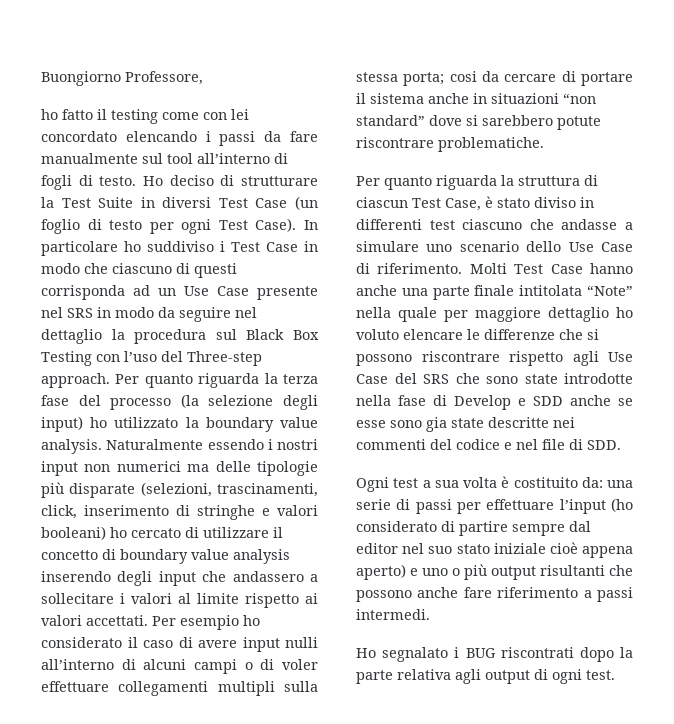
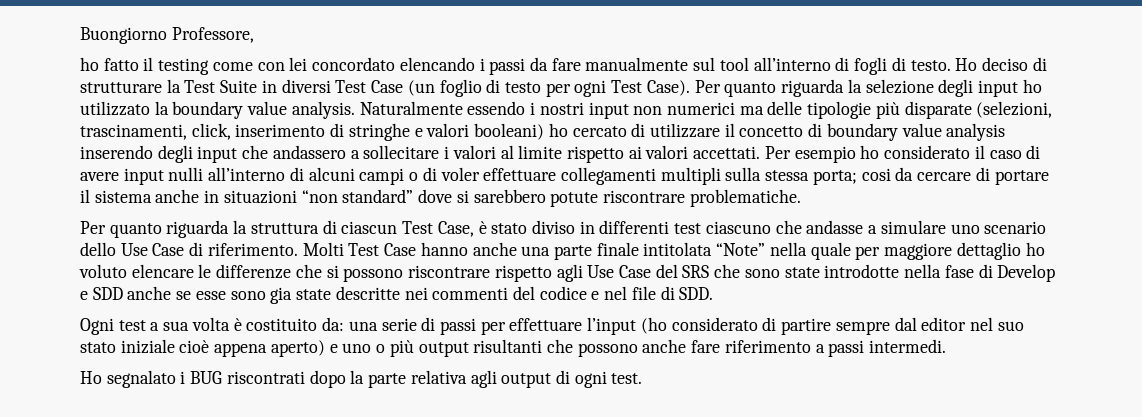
[304,220,319,230] [41,241,318,256] [41,263,237,278] [41,285,318,300] [41,307,257,322] [41,329,319,344] [41,351,262,366] [41,373,318,388] [41,394,199,410] In particolare ho suddiviso i Test Case in modo che ciascuno di questi corrisponda ad un Use Case presente nel SRS in modo da seguire nel dettaglio la procedura sul Black Box Testing con l’uso del Three-step approach. Per quanto riguarda la terza fase del processo (la -> [694,79,862,97] Per quanto riguarda la
[41,416,83,432] input) -> [977,80,1018,97] input

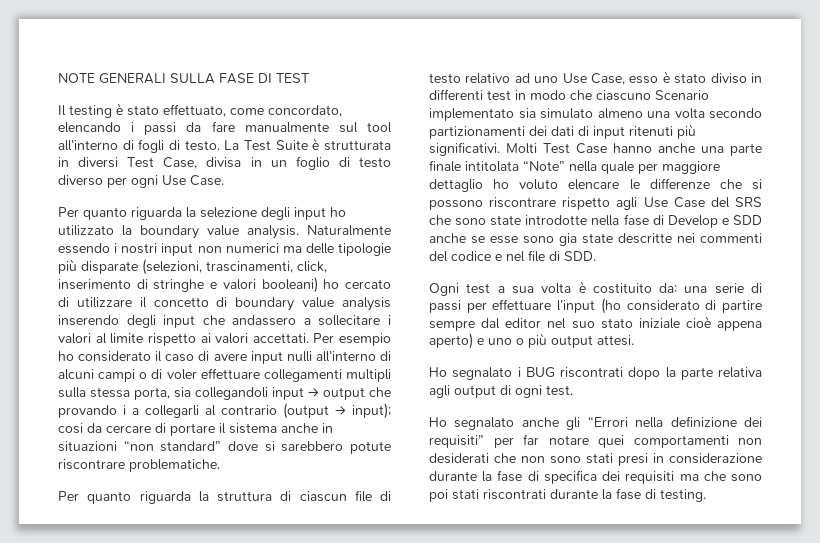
[80,27,254,44] [80,57,396,75] Buongiorno Professore, // ho fatto il testing come con lei concordato -> [58,73,309,84] [58,103,342,118] NOTE GENERALI SULLA FASE DI TEST // Il testing è stato effettuato, come concordato,
[955,57,1047,71] [80,79,435,96] Ho deciso di strutturare la Test Suite in diversi Test Case (un -> [224,138,391,151] [58,157,287,169] La Test Suite è strutturata in diversi Test Case, divisa in un
(541, 87) none -> [58,175,103,186] diverso
[611,80,690,96] Test Case). -> [162,175,224,186] Use Case. //
[812,170,857,185] porta; -> [134,387,391,400] [58,403,391,419] porta, sia collegandoli input → output che provando i a collegarli al contrario (output → input);
[402,221,474,237] Test Case, -> [354,490,391,502] [429,73,659,85] file di testo relativo ad uno Use Case, esso
[705,220,1047,234] [80,242,298,256] ciascuno che andasse a simulare uno scenario dello Use Case di riferimento. -> [515,90,709,101] [429,108,762,121] [429,124,696,139] [429,142,500,156] in modo che ciascuno Scenario implementato sia simulato almeno una volta secondo partizionamenti dei dati di input ritenuti più significativi.
[473,339,947,357] risultanti che possono anche fare riferimento a passi intermedi. -> [597,335,634,346] attesi.
(643, 378) none -> [429,416,762,430] [429,434,762,448] [429,453,762,466] [429,470,762,484] [429,488,706,502] // Ho segnalato anche gli “Errori nella definizione dei requisiti” per far notare quei comportamenti non desiderati che non sono stati presi in considerazione durante la fase di specifica dei requisiti ma che sono poi stati riscontrati durante la fase di testing.

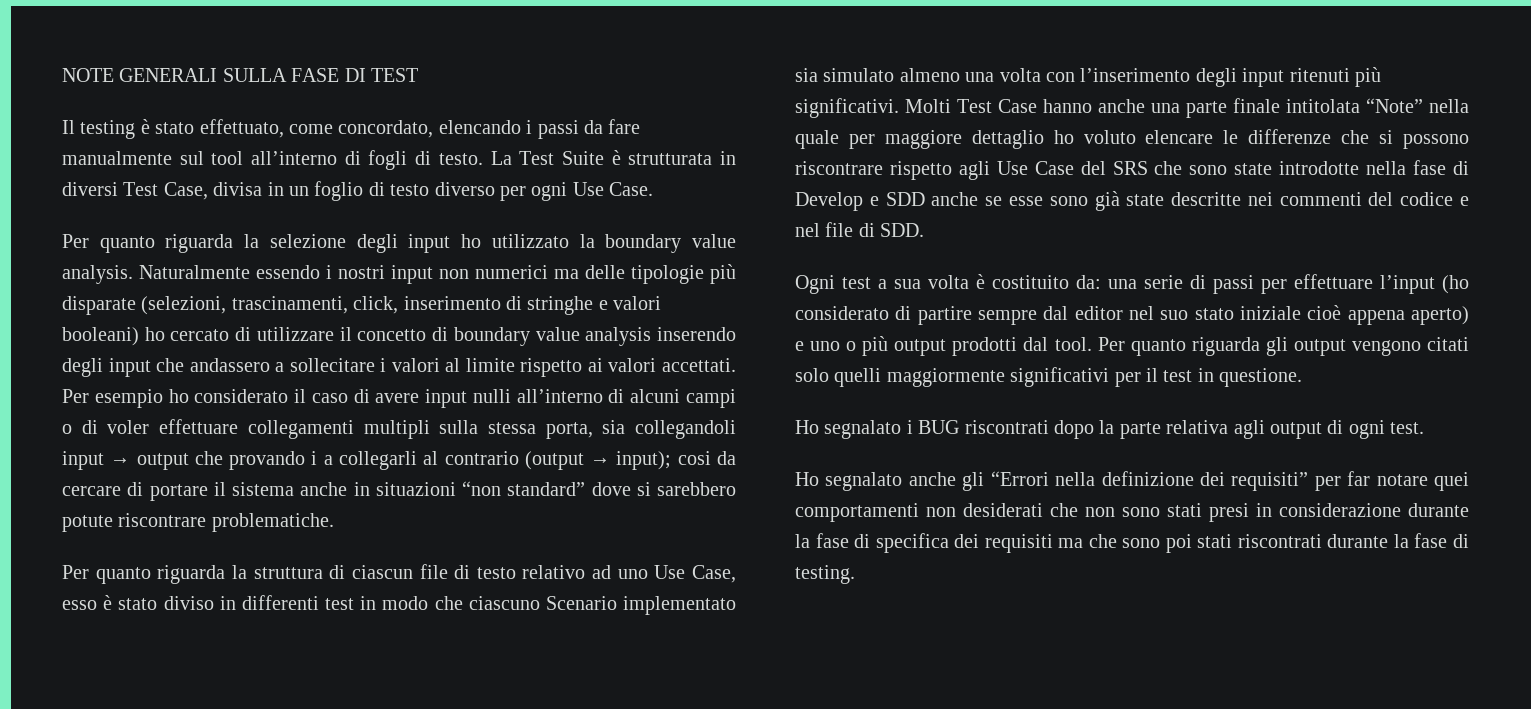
[709,108,762,119] [429,126,589,139] secondo partizionamenti dei dati di -> [1046,68,1237,87] con l’inserimento degli
[559,233,577,246] gia -> [1094,191,1120,211] già
[597,335,634,346] attesi. -> [952,337,1469,356] [795,367,1303,387] prodotti dal tool. Per quanto riguarda gli output vengono citati solo quelli maggiormente significativi per il test in questione.

